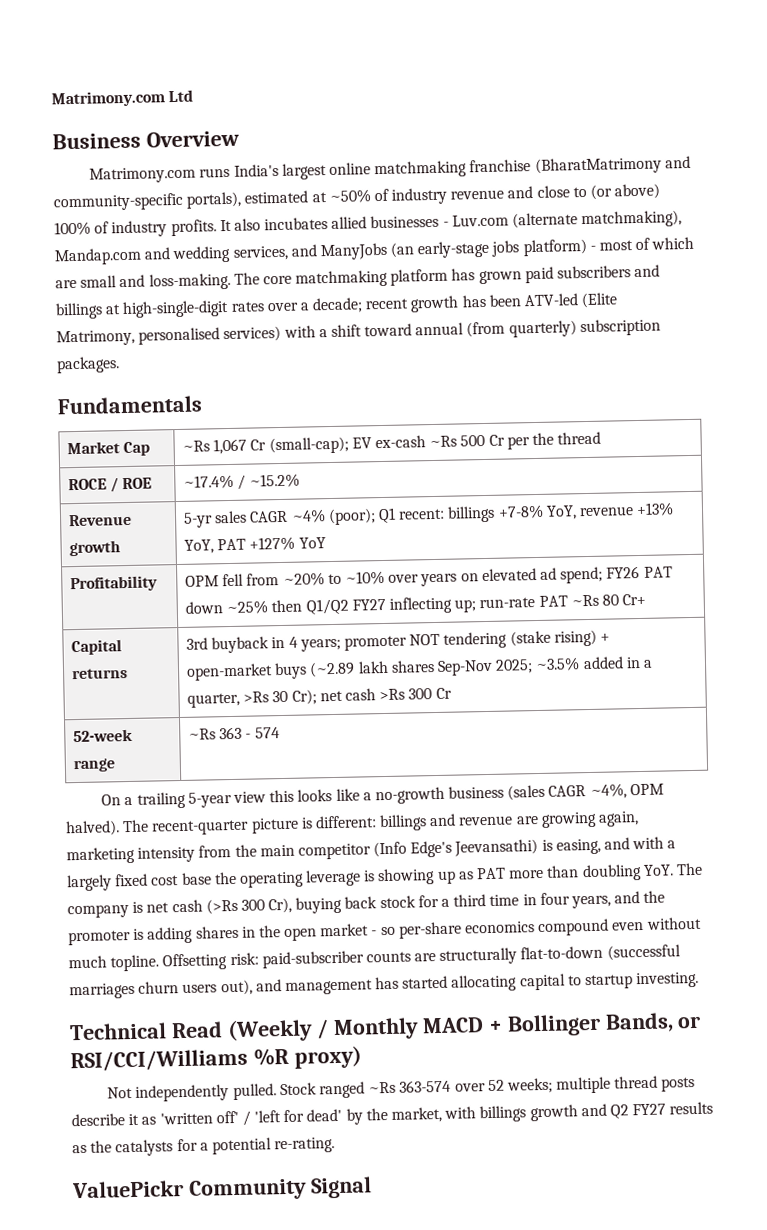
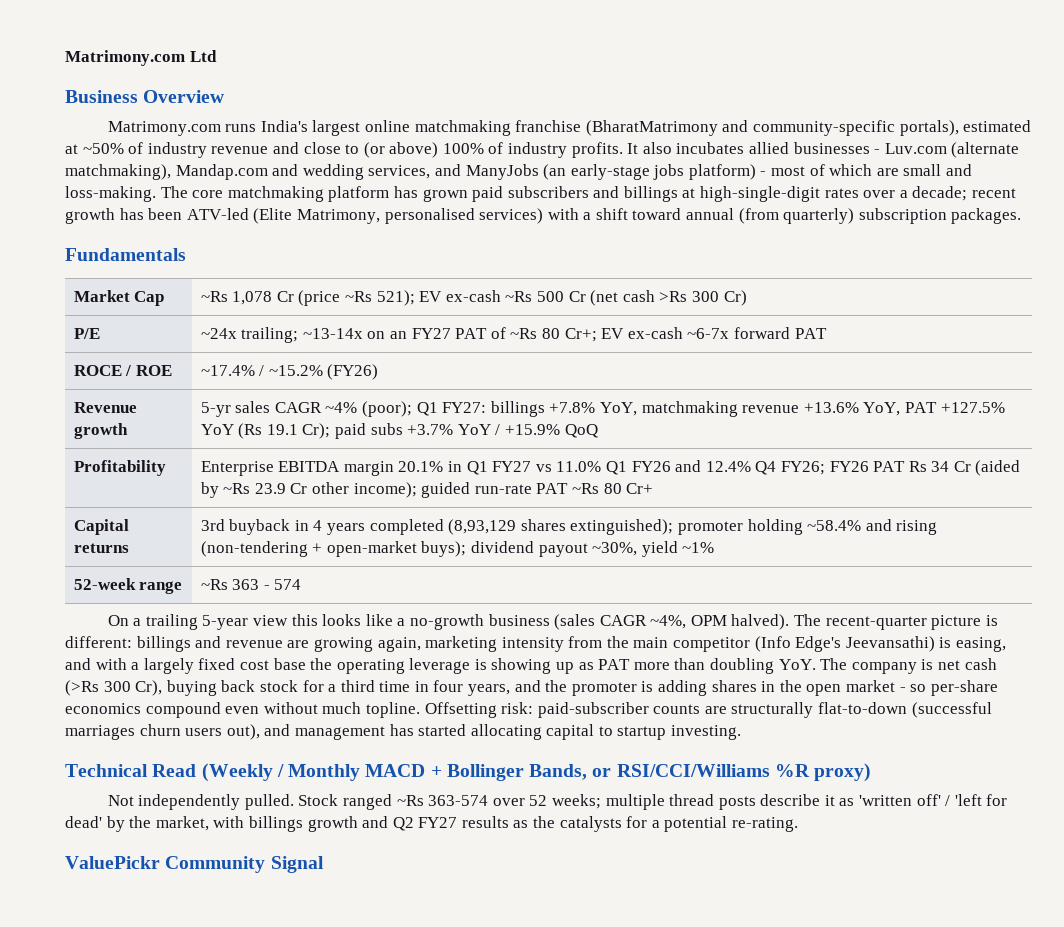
[213,436,349,455] 1,067 Cr (small-cap); -> [232,290,415,306] 1,078 Cr (price ~Rs 521);
[506,431,602,450] per the thread -> [590,290,747,306] [73,328,100,339] [200,327,827,343] (net cash >Rs 300 Cr) // P/E | ~24x trailing; ~13-14x on an FY27 PAT of ~Rs 80 Cr+; EV ex-cash ~6-7x forward PAT
(301, 480) none -> [327,364,379,380] (FY26)
[398,502,675,523] recent: billings +7-8% YoY, revenue +13% -> [442,401,859,417] FY27: billings +7.8% YoY, matchmaking revenue +13.6%
[249,536,326,551] [70,575,159,593] [185,565,673,587] [185,596,477,615] +127% YoY // Profitability | OPM fell from ~20% to ~10% over years on elevated ad spend; FY26 PAT down ~25% then Q1/Q2 FY27 inflecting up; -> [940,402,1005,413] [200,423,598,439] [73,460,166,476] [200,460,1021,476] [200,482,471,498] +127.5% YoY (Rs 19.1 Cr); paid subs +3.7% YoY / +15.9% QoQ // Profitability | Enterprise EBITDA margin 20.1% in Q1 FY27 vs 11.0% Q1 FY26 and 12.4% Q4 FY26; FY26 PAT Rs 34 Cr (aided by ~Rs 23.9 Cr other income); guided
[299,629,610,652] [186,656,653,681] [187,687,452,708] years; promoter NOT tendering (stake rising) + open-market buys (~2.89 lakh shares Sep-Nov 2025; ~3.5% added in a quarter, >Rs 30 Cr); net cash >Rs 300 Cr -> [327,519,938,535] [200,541,715,557] years completed (8,93,129 shares extinguished); promoter holding ~58.4% and rising (non-tendering + open-market buys); dividend payout ~30%, yield ~1%

